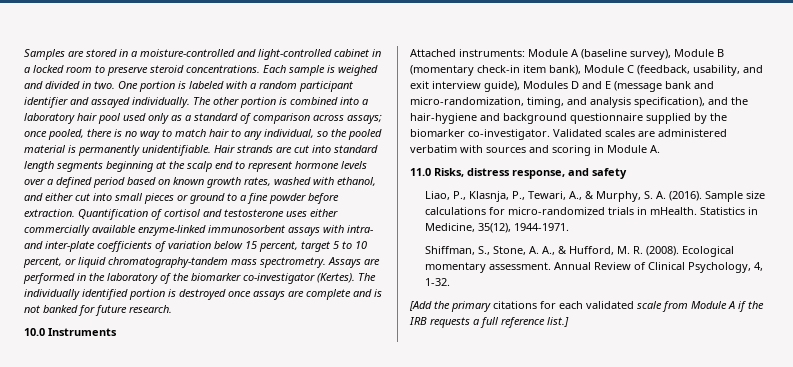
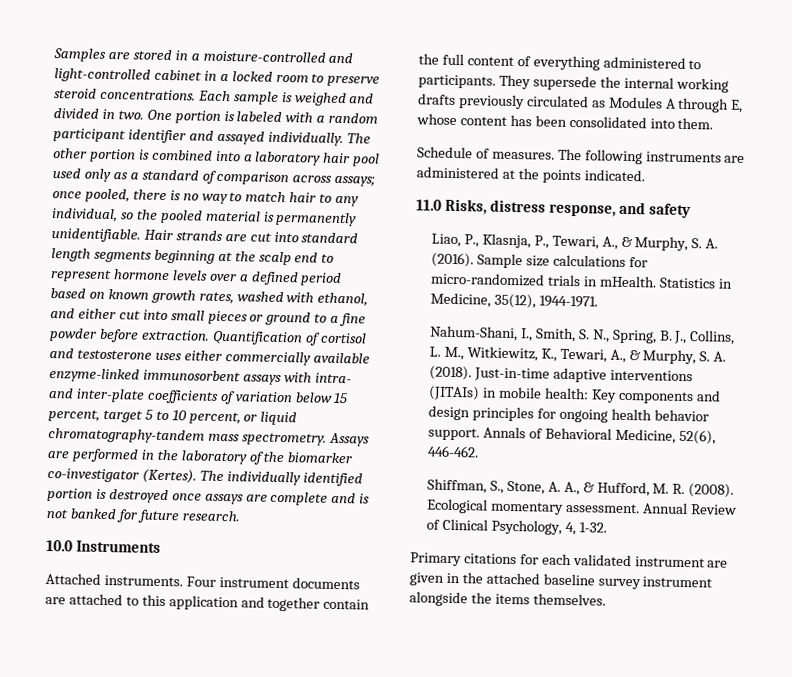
[459,49,724,60] [410,65,763,76] [410,81,714,92] [410,97,748,108] [410,113,727,124] [410,129,727,140] [410,145,660,156] instruments: Module A (baseline survey), Module B (momentary check-in item bank), Module C (feedback, usability, and exit interview guide), Modules D and E (message bank and micro-randomization, timing, and analysis specification), and the hair-hygiene and background questionnaire supplied by the biomarker co-investigator. Validated scales are administered verbatim with sources and scoring in Module A. -> [103,574,360,590] [45,593,371,612] [418,53,702,71] [418,74,729,93] [418,93,744,113] [416,113,714,130] [417,146,746,165] [416,166,645,184] instruments. Four instrument documents are attached to this application and together contain the full content of everything administered to participants. They supersede the internal working drafts previously circulated as Modules A through E, whose content has been consolidated into them. // Schedule of measures. The following instruments are administered at the points indicated.
(569, 227) none -> [429,325,736,345] [429,346,727,365] [429,365,693,383] [428,385,721,405] [428,405,709,423] [428,426,716,445] [427,445,480,458] // Nahum-Shani, I., Smith, S. N., Spring, B. J., Collins, L. M., Witkiewitz, K., Tewari, A., & Murphy, S. A. (2018). Just-in-time adaptive interventions (JITAIs) in mobile health: Key components and design principles for ongoing health behavior support. Annals of Behavioral Medicine, 52(6), 446-462.
[409,301,491,312] [Add the primary -> [410,552,462,567] Primary
[637,301,764,312] [409,317,569,328] scale from Module A if the IRB requests a full reference list.] -> [634,556,729,568] [409,572,713,590] [409,591,606,607] instrument are given in the attached baseline survey instrument alongside the items themselves.

